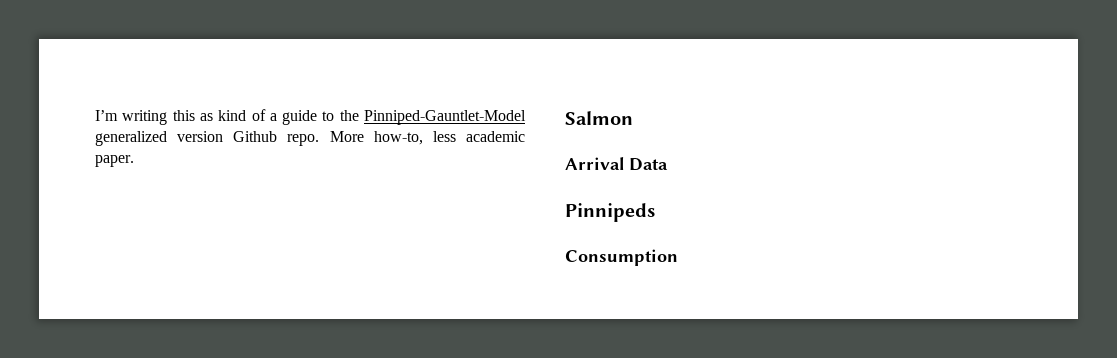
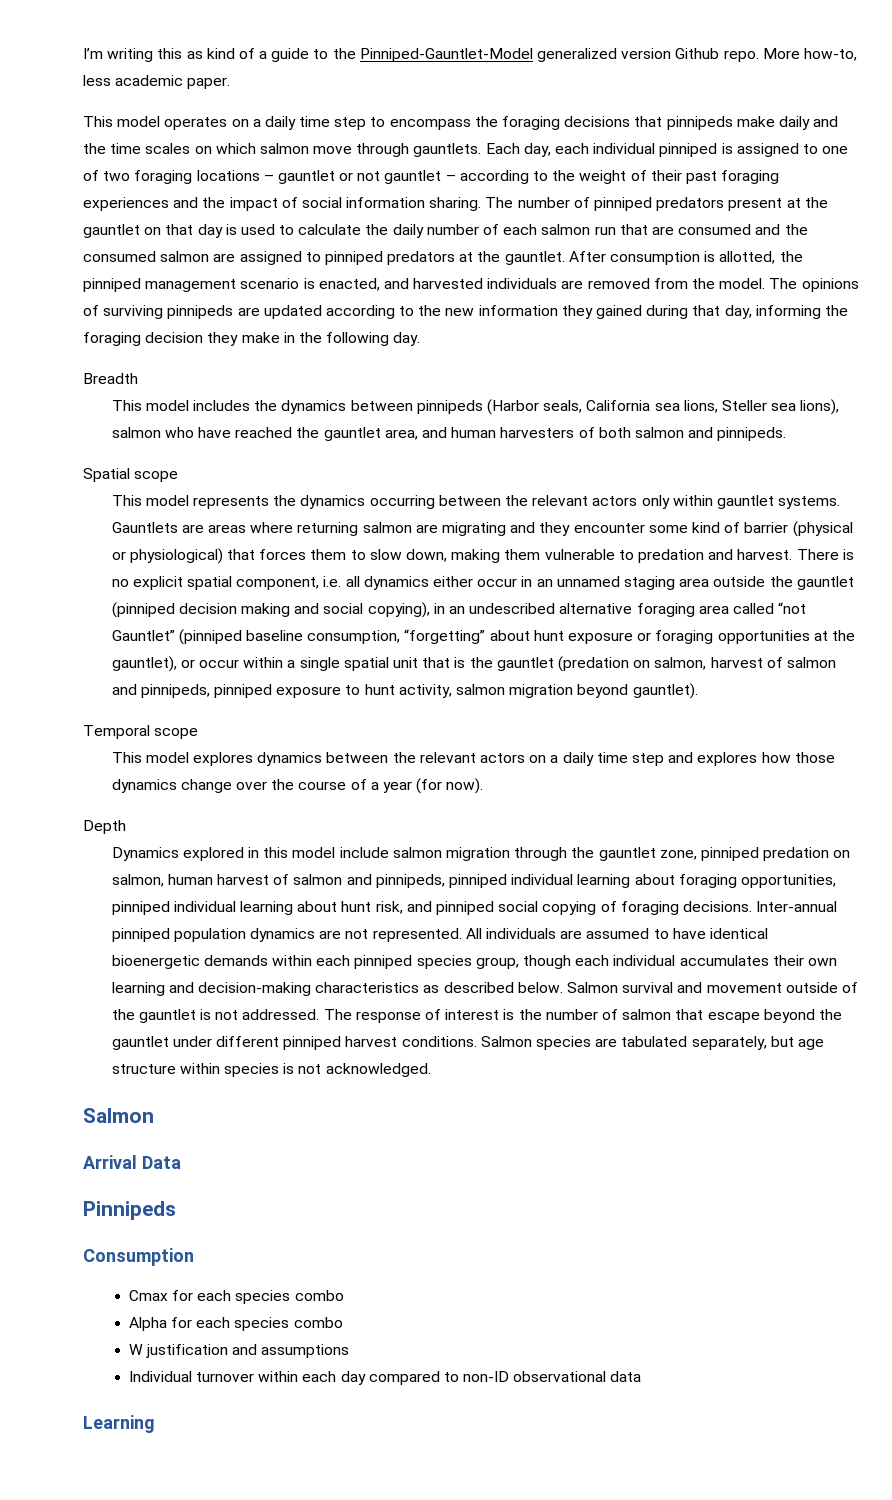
(134, 161) none -> [83,116,839,130] [83,143,849,157] [83,170,780,184] [83,197,828,211] [83,224,808,238] [83,251,803,265] [83,278,859,292] [83,305,848,319] [83,332,421,346] [83,373,138,384] [111,399,840,415] [111,427,787,441] [83,468,179,482] [111,495,841,509] [111,521,853,537] [111,548,854,564] [111,576,854,590] [111,602,807,618] [111,629,855,645] [111,656,836,672] [111,683,698,699] [83,725,199,739] [111,752,835,766] [111,778,484,794] [83,820,126,834] [111,847,851,861] [111,874,836,888] [111,901,838,915] [111,928,768,942] [111,955,837,969] [111,982,858,996] [111,1009,842,1023] [111,1036,824,1050] [111,1063,431,1077] // This model operates on a daily time step to encompass the foraging decisions that pinnipeds make daily and the time scales on which salmon move through gauntlets. Each day, each individual pinniped is assigned to one of two foraging locations – gauntlet or not gauntlet – according to the weight of their past foraging experiences and the impact of social information sharing. The number of pinniped predators present at the gauntlet on that day is used to calculate the daily number of each salmon run that are consumed and the consumed salmon are assigned to pinniped predators at the gauntlet. After consumption is allotted, the pinniped management scenario is enacted, and harvested individuals are removed from the model. The opinions of surviving pinnipeds are updated according to the new information they gained during that day, informing the foraging decision they make in the following day. // Breadth // This model includes the dynamics between pinnipeds (Harbor seals, California sea lions, Steller sea lions), salmon who have reached the gauntlet area, and human harvesters of both salmon and pinnipeds. // Spatial scope // This model represents the dynamics occurring between the relevant actors only within gauntlet systems. Gauntlets are areas where returning salmon are migrating and they encounter some kind of barrier (physical or physiological) that forces them to slow down, making them vulnerable to predation and harvest. There is no explicit spatial component, i.e. all dynamics either occur in an unnamed staging area outside the gauntlet (pinniped decision making and social copying), in an undescribed alternative foraging area called “not Gauntlet” (pinniped baseline consumption, “forgetting” about hunt exposure or foraging opportunities at the gauntlet), or occur within a single spatial unit that is the gauntlet (predation on salmon, harvest of salmon and pinnipeds, pinniped exposure to hunt activity, salmon migration beyond gauntlet). // Temporal scope // This model explores dynamics between the relevant actors on a daily time step and explores how those dynamics change over the course of a year (for now). // Depth // Dynamics explored in this model include salmon migration through the gauntlet zone, pinniped predation on salmon, human harvest of salmon and pinnipeds, pinniped individual learning about foraging opportunities, pinniped individual learning about hunt risk, and pinniped social copying of foraging decisions. Inter-annual pinniped population dynamics are not represented. All individuals are assumed to have identical bioenergetic demands within each pinniped species group, though each individual accumulates their own learning and decision-making characteristics as described below. Salmon survival and movement outside of the gauntlet is not addressed. The response of interest is the number of salmon that escape beyond the gauntlet under different pinniped harvest conditions. Salmon species are tabulated separately, but age structure within species is not acknowledged.
(678, 257) none -> [128,1290,344,1304] [128,1317,343,1331] [128,1344,350,1358] [128,1371,642,1385] [83,1415,155,1433] // Cmax for each species combo // Alpha for each species combo // W justification and assumptions // Individual turnover within each day compared to non-ID observational data // Learning

